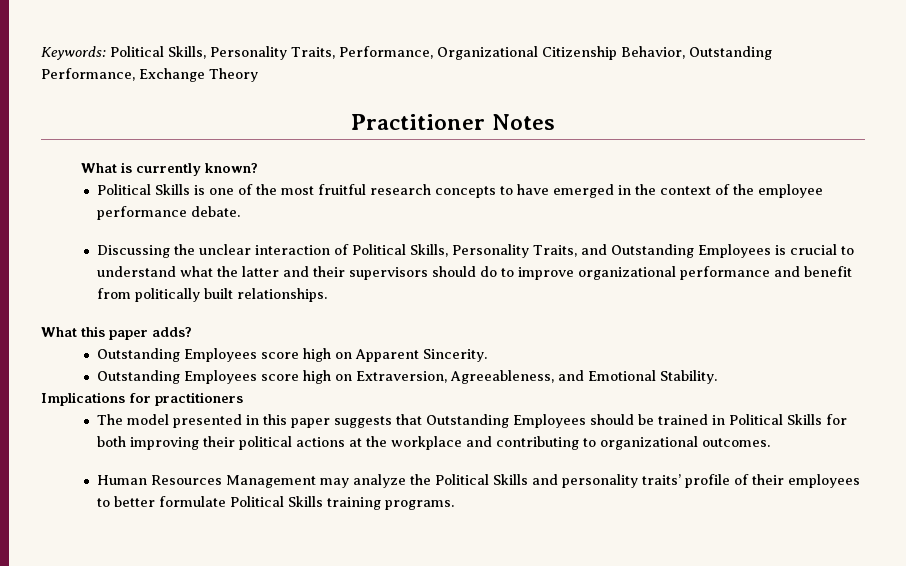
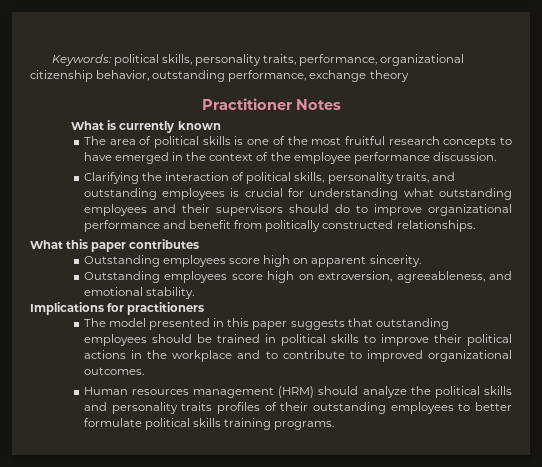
[110,46,772,60] [41,68,258,82] Political Skills, Personality Traits, Performance, Organizational Citizenship Behavior, Outstanding Performance, Exchange Theory -> [113,54,465,66] [30,70,409,82] political skills, personality traits, performance, organizational citizenship behavior, outstanding performance, exchange theory
[205,163,259,173] [97,184,191,195] known? // Political Skills -> [177,121,221,130] [83,136,231,148] known // The area of political skills
[191,206,241,217] [97,244,855,258] [97,266,280,277] debate. // Discussing the unclear interaction of Political Skills, Personality Traits, and Outstanding Employees is crucial to understand what the latter -> [432,152,496,161] [83,172,455,184] [83,188,512,200] [83,204,147,216] discussion. // Clarifying the interaction of political skills, personality traits, and outstanding employees is crucial for understanding what outstanding employees
[204,288,234,299] built -> [322,220,394,229] constructed
[152,327,192,337] [97,348,488,362] [97,370,718,384] adds? // Outstanding Employees score high on Apparent Sincerity. // Outstanding Employees score high on Extraversion, Agreeableness, and Emotional Stability. -> [129,239,200,249] [83,255,421,267] [83,271,512,283] [83,287,194,299] contributes // Outstanding employees score high on apparent sincerity. // Outstanding employees score high on extroversion, agreeableness, and emotional stability.
[426,414,587,428] Outstanding Employees -> [375,318,449,330] [83,334,147,346] outstanding employees
[729,414,848,425] [97,436,200,450] Political Skills for both improving -> [280,334,429,346] political skills to improve
[349,438,363,447] at -> [131,350,143,359] in
[496,436,597,450] contributing to -> [265,350,423,362] to contribute to improved
[151,474,731,488] Resources Management may analyze the Political Skills and personality traits’ profile -> [132,386,513,398] [83,402,260,414] resources management (HRM) should analyze the political skills and personality traits profiles
(785, 479) none -> [312,402,386,414] outstanding
[230,496,324,507] Political Skills -> [144,418,222,430] political skills

